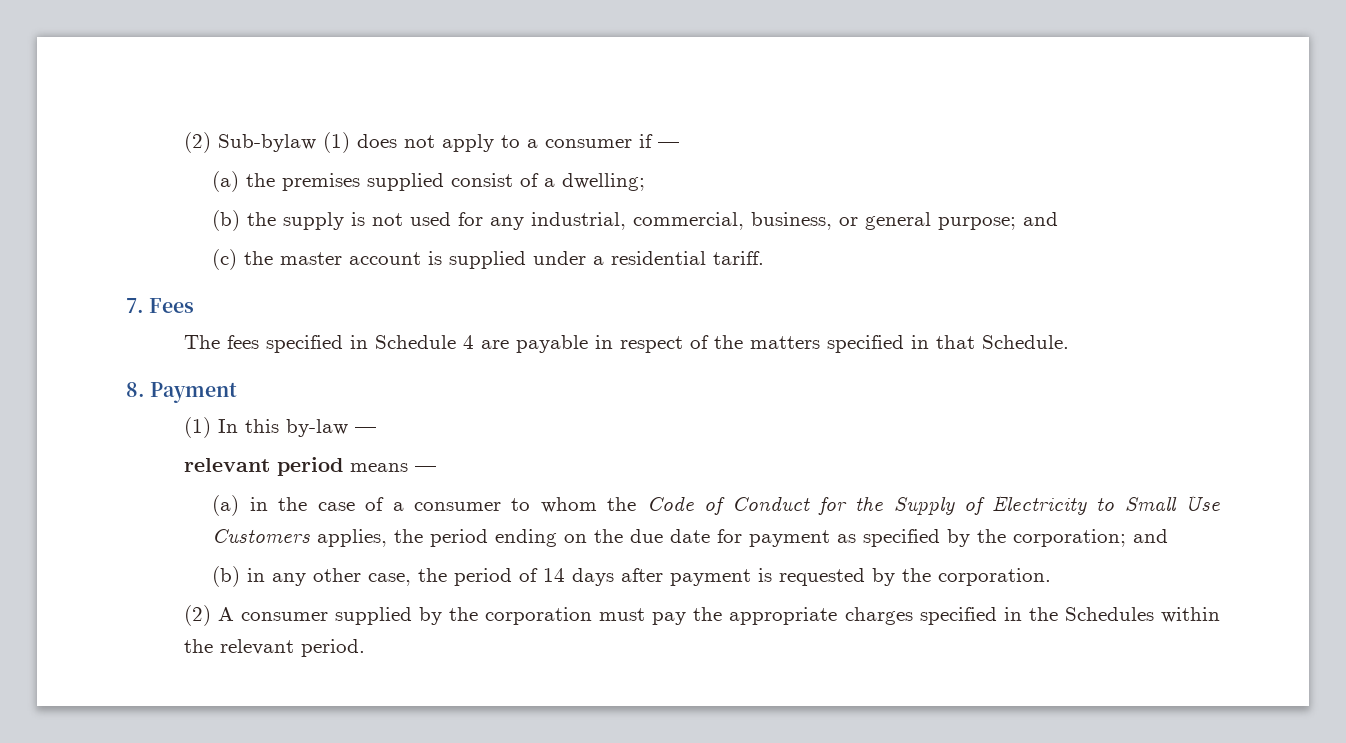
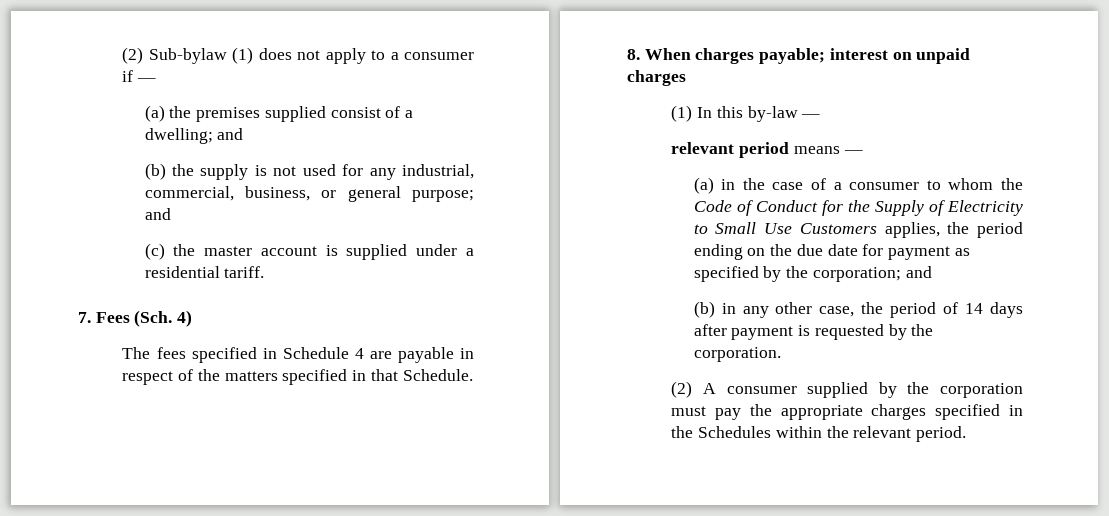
(646, 182) none -> [217,128,244,140] and
(195, 305) none -> [134,310,193,327] (Sch. 4)
[150,382,238,403] Payment -> [644,48,971,64] [627,70,686,86] When charges payable; interest on unpaid charges

